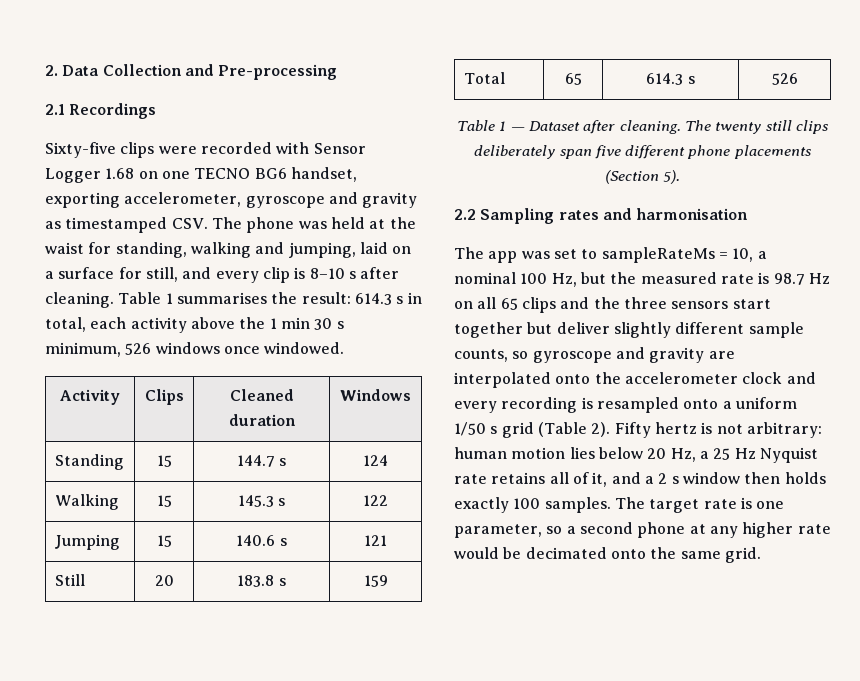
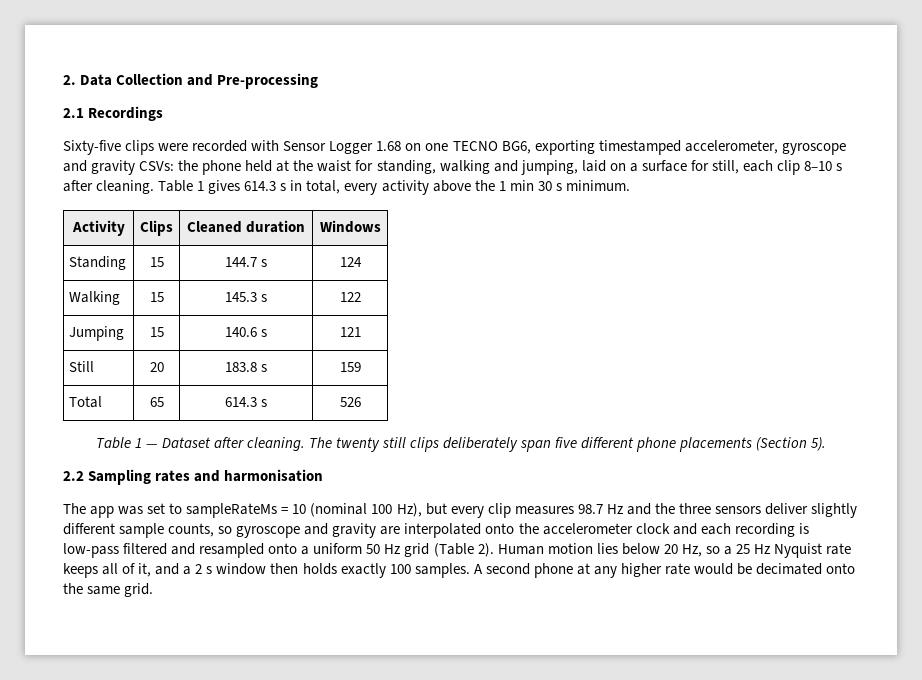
[254,167,357,182] [45,192,120,208] BG6 handset, exporting -> [501,140,681,155] BG6, exporting timestamped
[45,217,327,233] as timestamped CSV. The phone was -> [139,160,242,175] CSVs: the phone
[182,267,306,283] and every clip is -> [742,160,801,175] each clip
[176,292,351,304] summarises the result: -> [208,180,241,194] gives
[90,317,127,329] each -> [344,183,378,195] every
[45,342,345,357] minimum, 526 windows once windowed. -> [565,180,630,191] minimum.
[732,248,767,262] [454,272,830,287] [454,297,556,313] 10, a nominal 100 Hz, but the measured rate is 98.7 Hz on all 65 clips -> [292,503,623,518] 10 (nominal 100 Hz), but every clip measures 98.7 Hz
[732,299,771,309] [454,322,553,338] start together but -> (761, 510) none
[454,401,497,413] every -> [700,523,731,535] each
(593, 403) none -> [63,543,196,558] low-pass filtered and
[454,422,498,436] 1/50 s -> [366,544,401,554] 50 Hz
[614,422,822,438] [454,447,507,459] Fifty hertz is not arbitrary: human -> [497,544,544,555] Human
(696, 455) none -> [705,546,720,554] so
[491,472,546,484] retains -> [63,563,98,578] keeps
[614,497,785,513] [454,524,576,538] The target rate is one parameter, so a -> [473,564,483,574] A

